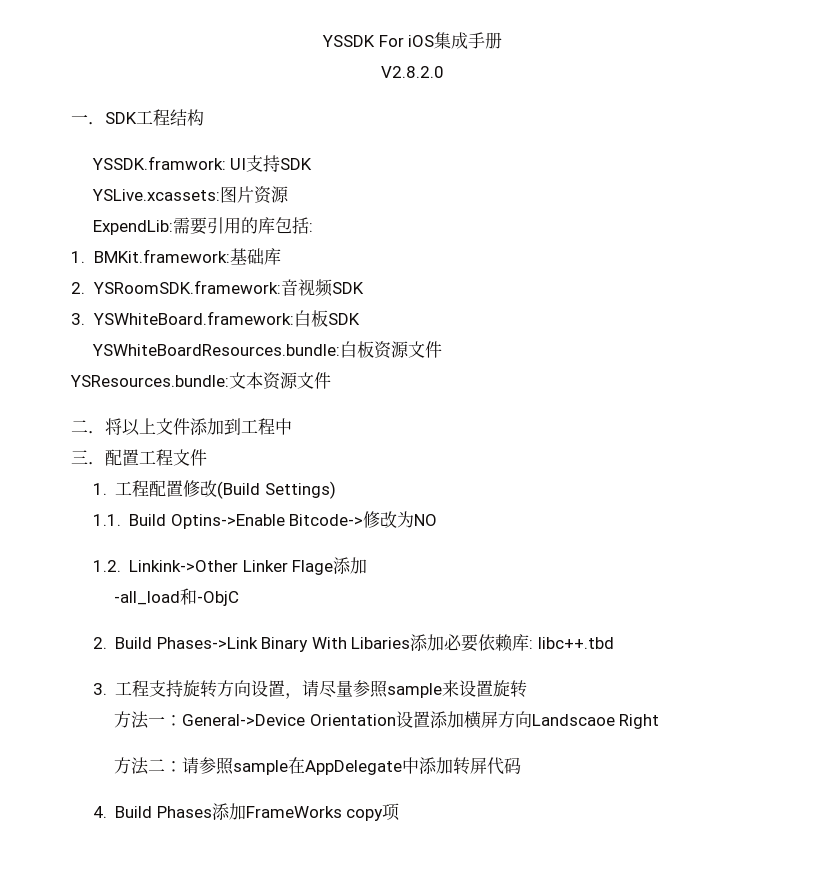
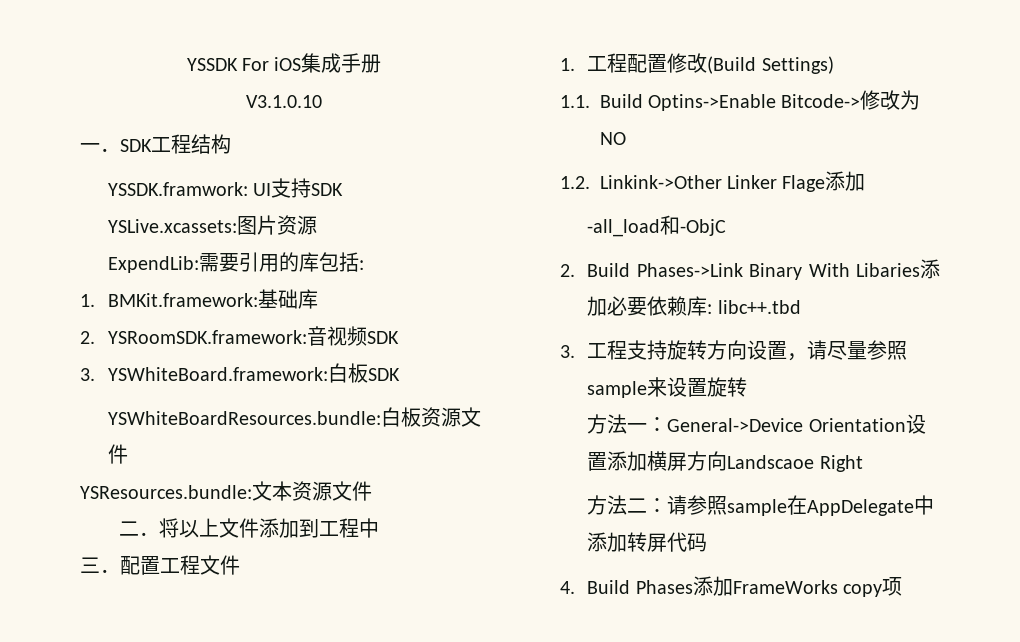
[381,66,444,78] V2.8.2.0 -> [246,95,322,108] V3.1.0.10

